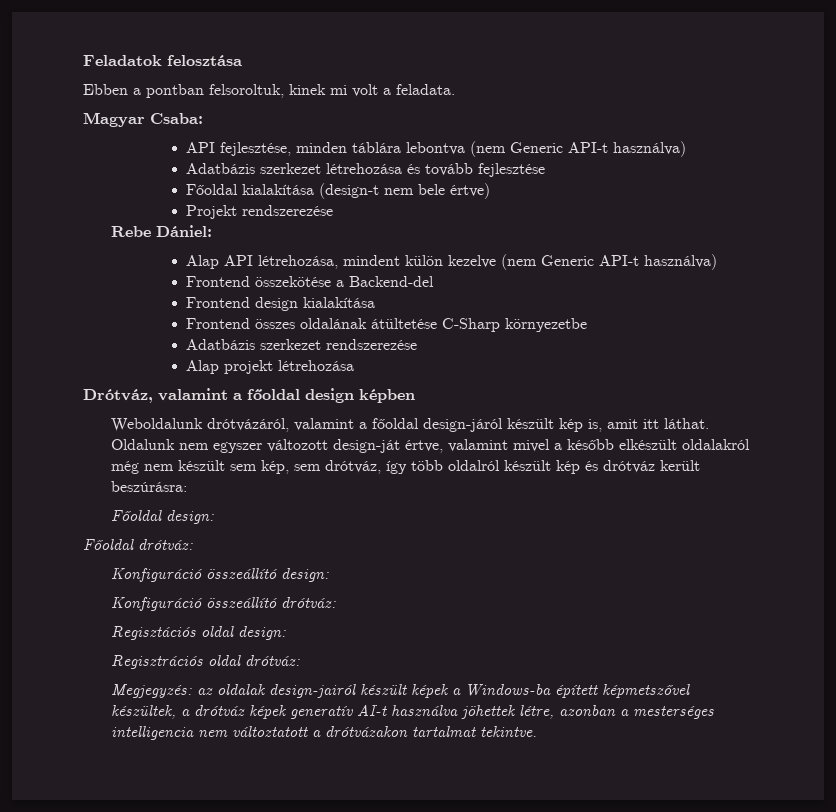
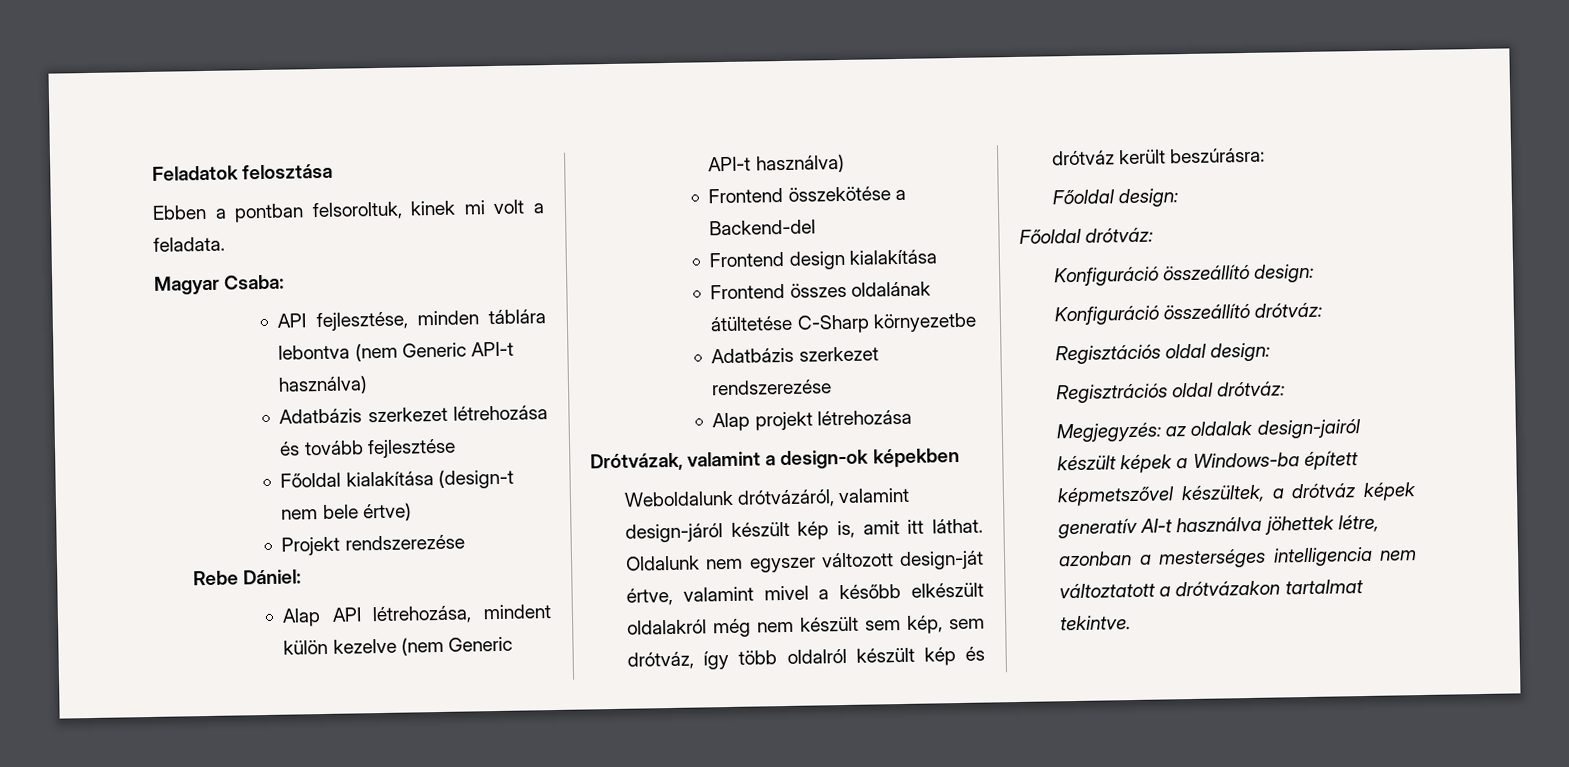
[83,388,415,403] Drótváz, valamint a főoldal design képben -> [590,447,960,472] Drótvázak, valamint a design-ok képekben
[359,418,420,429] a főoldal -> (911, 495) none

